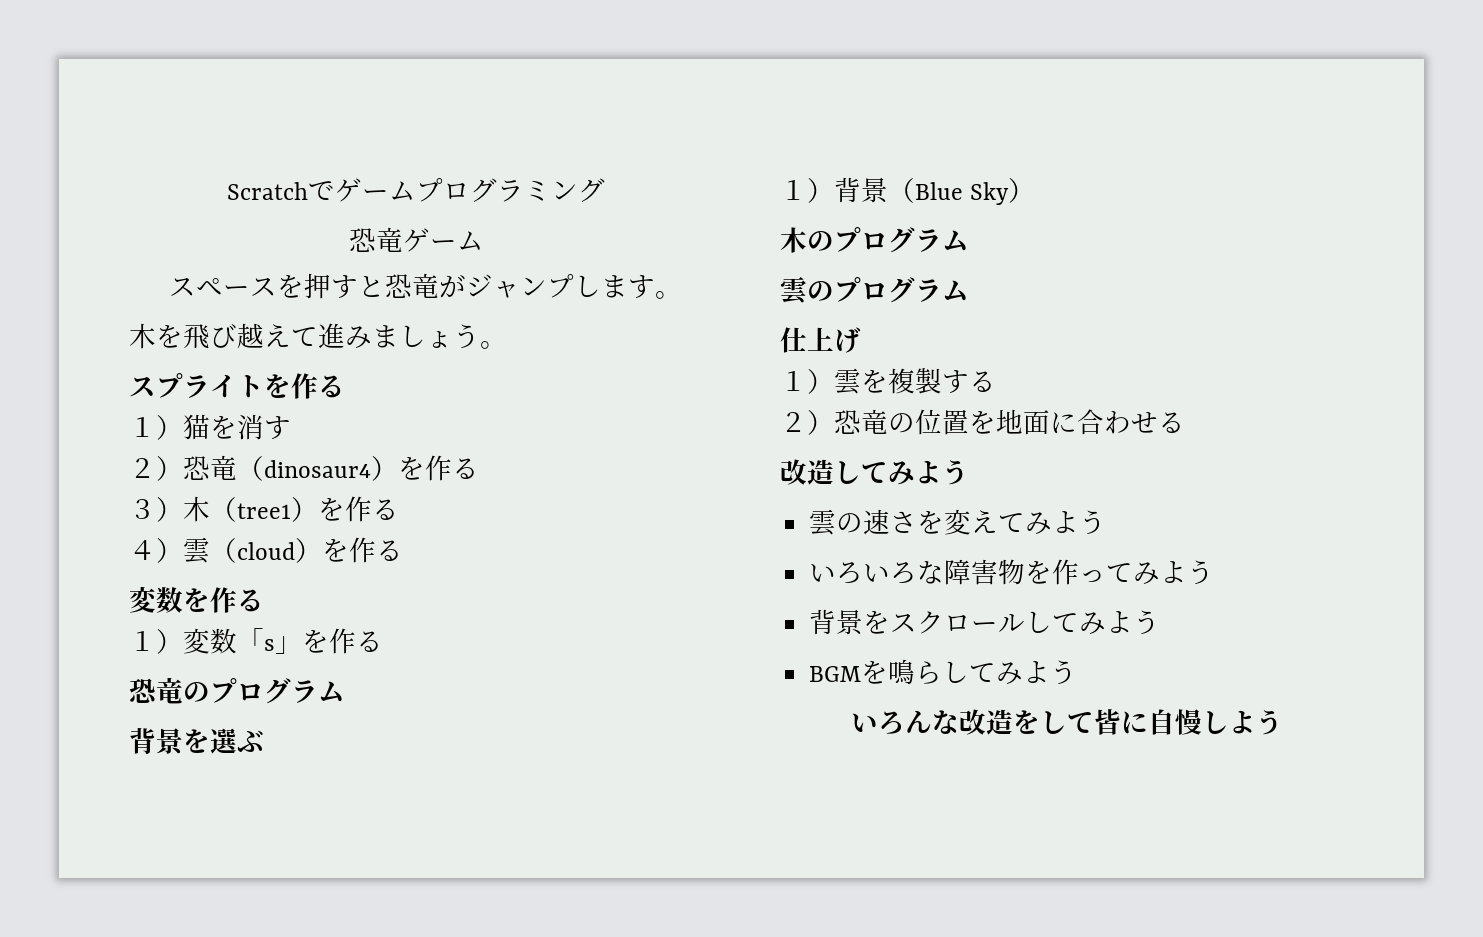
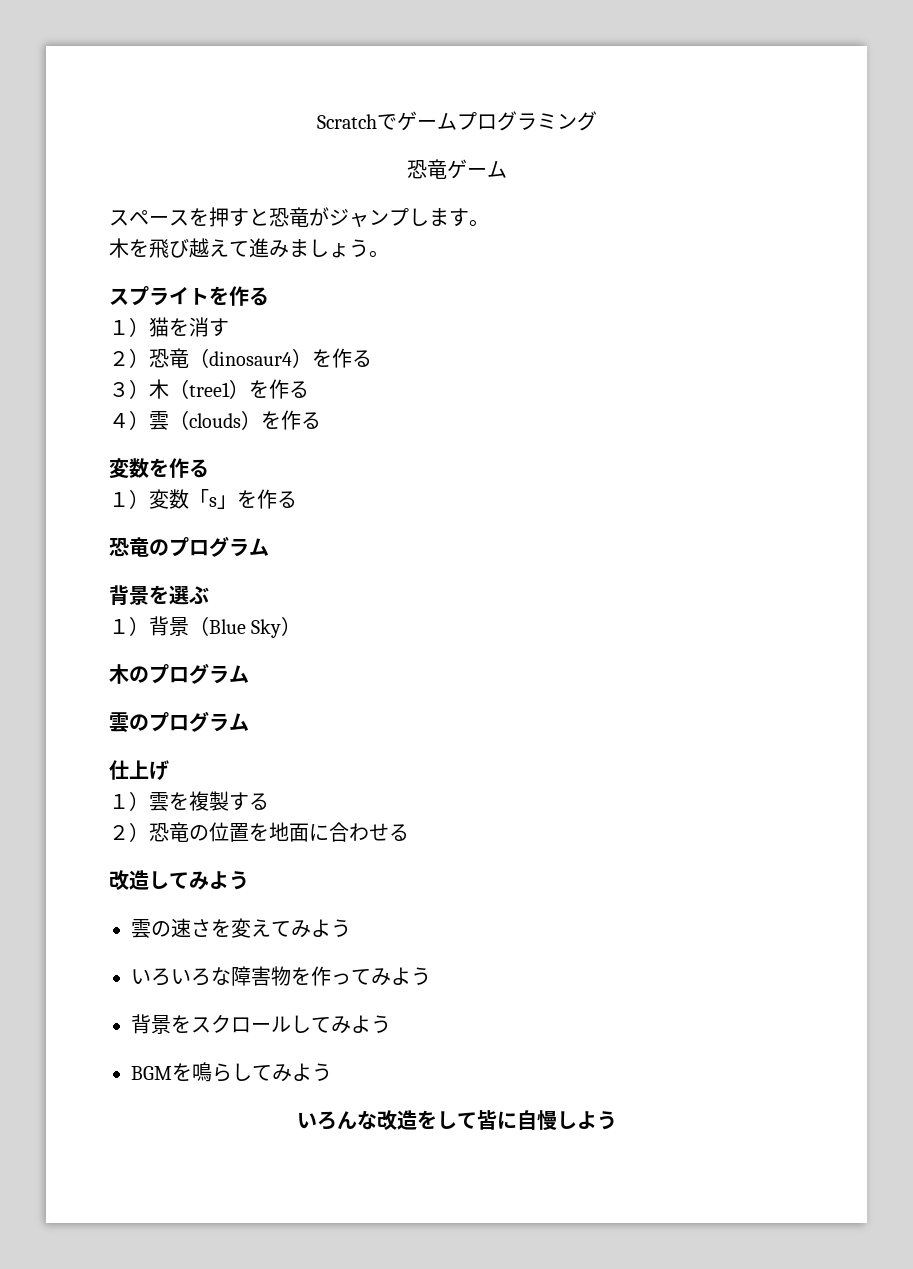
[237,542,295,560] cloud -> [189,413,241,428] clouds

